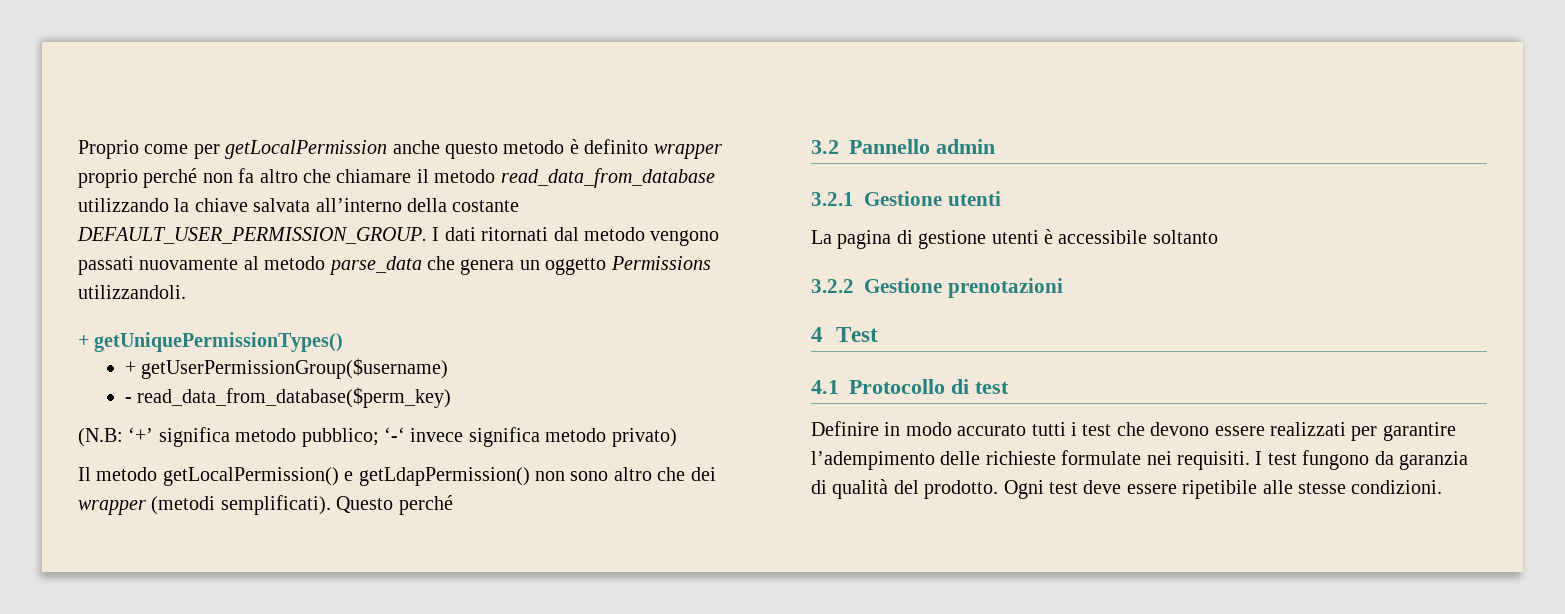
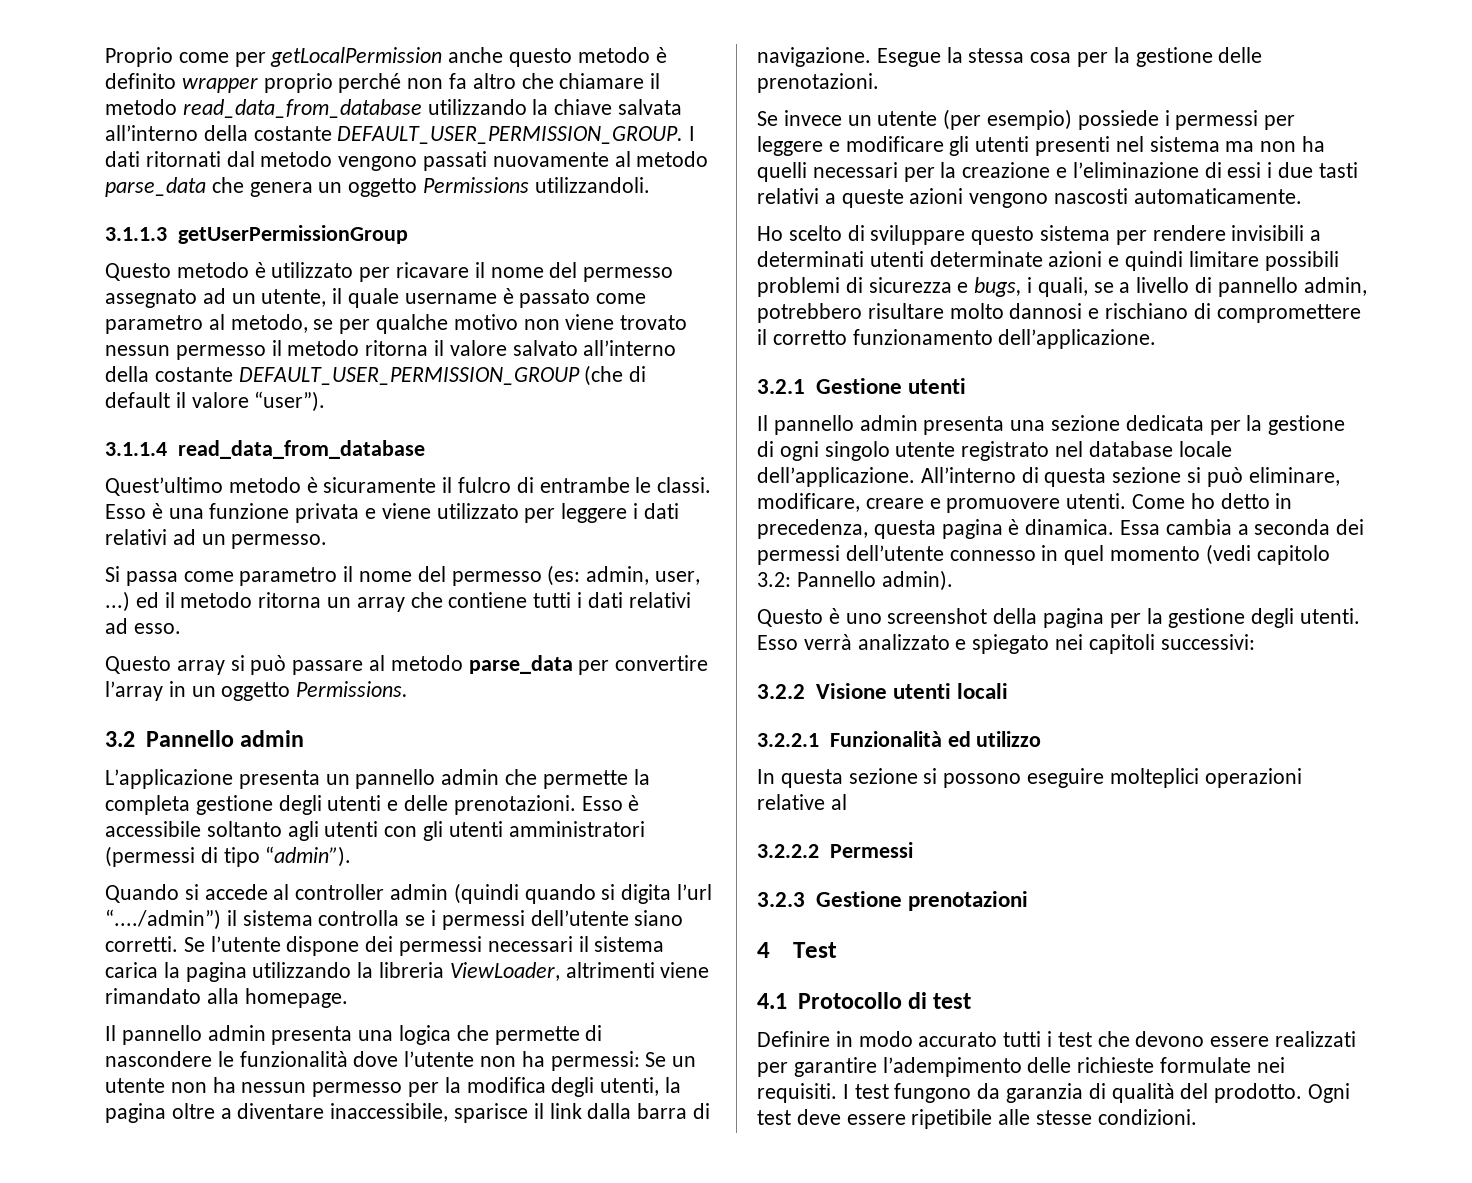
[78,332,344,352] [124,358,449,379] [124,387,452,408] [78,427,677,447] [78,467,716,486] [78,495,453,515] [811,139,995,154] [811,191,1001,206] [811,229,1218,249] [811,279,854,293] + getUniquePermissionTypes() // + getUserPermissionGroup($username) // - read_data_from_database($perm_key) // (N.B: ‘+’ significa metodo pubblico; ‘-‘ invece significa metodo privato) // Il metodo getLocalPermission() e getLdapPermission() non sono altro che dei wrapper (metodi semplificati). Questo perché // 3.2 Pannello admin // 3.2.1 Gestione utenti // La pagina di gestione utenti è accessibile soltanto // 3.2.2 -> [105,225,408,244] [105,262,674,282] [105,288,647,308] [105,314,688,334] [105,340,677,360] [105,365,647,386] [105,391,326,412] [105,440,425,459] [105,477,712,496] [105,503,679,523] [105,529,328,549] [105,565,701,586] [105,591,691,612] [105,618,181,634] [105,655,709,675] [105,681,409,701] [105,730,305,747] [105,769,650,789] [105,795,640,815] [105,821,645,841] [105,846,352,867] [105,883,713,904] [105,909,684,930] [105,936,665,956] [105,962,710,982] [105,988,348,1008] [105,1025,603,1045] [105,1051,697,1071] [105,1077,682,1097] [105,1103,711,1123] [757,47,1263,67] [757,73,879,93] [757,109,1296,130] [757,136,1326,156] [757,162,1358,182] [757,188,1302,208] [757,225,1322,245] [757,251,1339,271] [757,277,1367,297] [757,303,1361,323] [757,329,1157,349] [757,378,966,394] [757,415,1346,435] [757,441,1232,461] [757,467,1340,487] [757,493,1293,513] [757,519,1365,539] [757,544,1330,565] [757,570,953,591] [757,608,1361,628] [757,634,1255,654] [757,683,1008,699] [757,731,1042,747] [757,768,1302,788] [757,794,847,810] [757,842,913,858] [757,892,805,907] 3.1.1.3 getUserPermissionGroup // Questo metodo è utilizzato per ricavare il nome del permesso assegnato ad un utente, il quale username è passato come parametro al metodo, se per qualche motivo non viene trovato nessun permesso il metodo ritorna il valore salvato all’interno della costante DEFAULT_USER_PERMISSION_GROUP (che di default il valore “user”). // 3.1.1.4 read_data_from_database // Quest’ultimo metodo è sicuramente il fulcro di entrambe le classi. Esso è una funzione privata e viene utilizzato per leggere i dati relativi ad un permesso. // Si passa come parametro il nome del permesso (es: admin, user, ...) ed il metodo ritorna un array che contiene tutti i dati relativi ad esso. // Questo array si può passare al metodo parse_data per convertire l’array in un oggetto Permissions. // 3.2 Pannello admin // L’applicazione presenta un pannello admin che permette la completa gestione degli utenti e delle prenotazioni. Esso è accessibile soltanto agli utenti con gli utenti amministratori (permessi di tipo “admin”). // Quando si accede al controller admin (quindi quando si digita l’url “..../admin”) il sistema controlla se i permessi dell’utente siano corretti. Se l’utente dispone dei permessi necessari il sistema carica la pagina utilizzando la libreria ViewLoader, altrimenti viene rimandato alla homepage. // Il pannello admin presenta una logica che permette di nascondere le funzionalità dove l’utente non ha permessi: Se un utente non ha nessun permesso per la modifica degli utenti, la pagina oltre a diventare inaccessibile, sparisce il link dalla barra di navigazione. Esegue la stessa cosa per la gestione delle prenotazioni. // Se invece un utente (per esempio) possiede i permessi per leggere e modificare gli utenti presenti nel sistema ma non ha quelli necessari per la creazione e l’eliminazione di essi i due tasti relativi a queste azioni vengono nascosti automaticamente. // Ho scelto di sviluppare questo sistema per rendere invisibili a determinati utenti determinate azioni e quindi limitare possibili problemi di sicurezza e bugs, i quali, se a livello di pannello admin, potrebbero risultare molto dannosi e rischiano di compromettere il corretto funzionamento dell’applicazione. // 3.2.1 Gestione utenti // Il pannello admin presenta una sezione dedicata per la gestione di ogni singolo utente registrato nel database locale dell’applicazione. All’interno di questa sezione si può eliminare, modificare, creare e promuovere utenti. Come ho detto in precedenza, questa pagina è dinamica. Essa cambia a seconda dei permessi dell’utente connesso in quel momento (vedi capitolo 3.2: Pannello admin). // Questo è uno screenshot della pagina per la gestione degli utenti. Esso verrà analizzato e spiegato nei capitoli successivi: // 3.2.2 Visione utenti locali // 3.2.2.1 Funzionalità ed utilizzo // In questa sezione si possono eseguire molteplici operazioni relative al // 3.2.2.2 Permessi // 3.2.3

